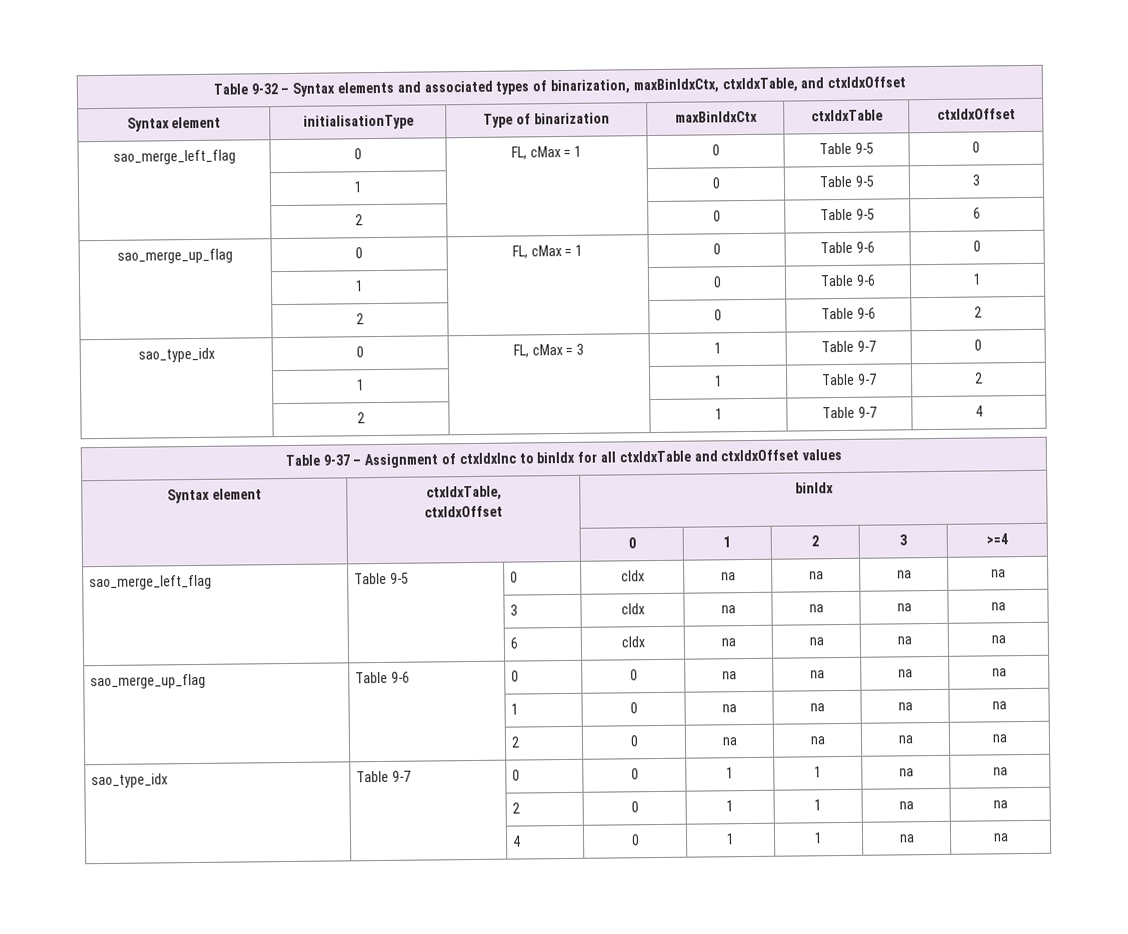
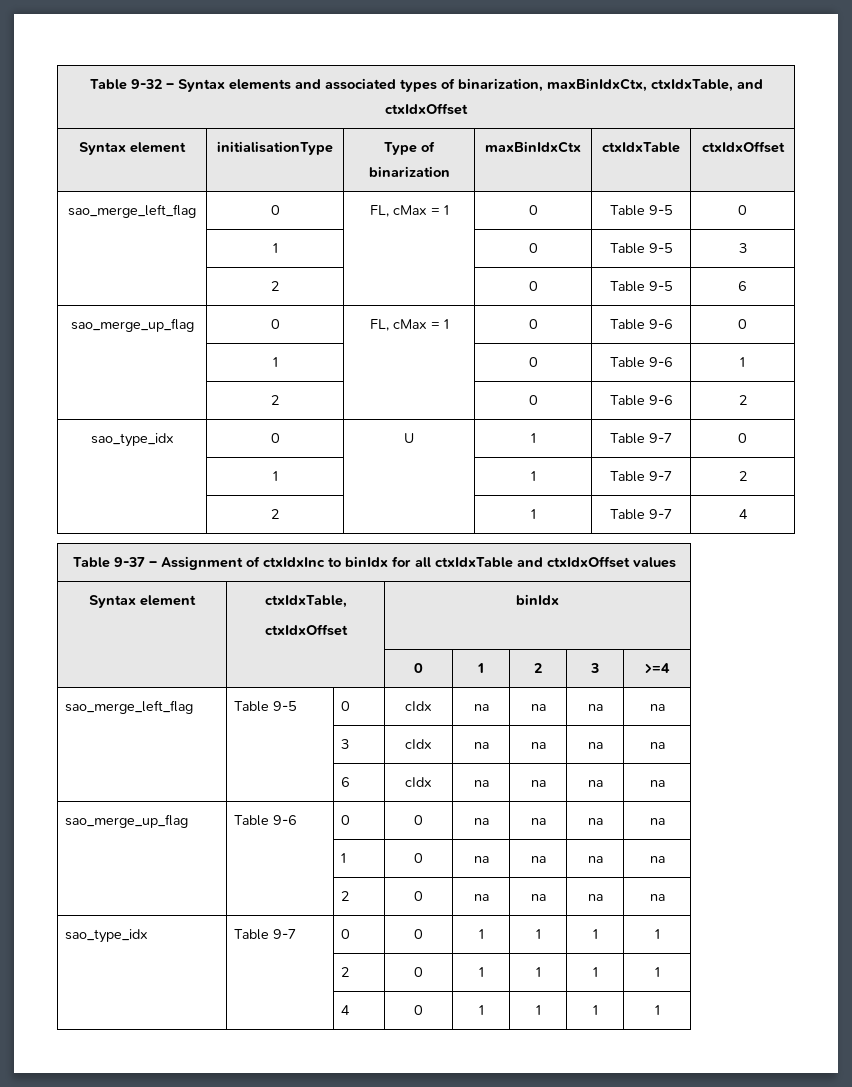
[512,343,585,358] FL, cMax = 3 -> [404,433,414,443] U
[898,768,914,777] [992,767,1008,776] na | na -> [592,929,598,939] [654,929,660,939] 1 | 1
[898,801,914,810] [992,800,1008,809] na | na -> [592,967,598,977] [654,967,660,977] 1 | 1
[898,834,915,843] [992,833,1009,842] na | na -> [592,1005,598,1015] [654,1005,660,1015] 1 | 1

